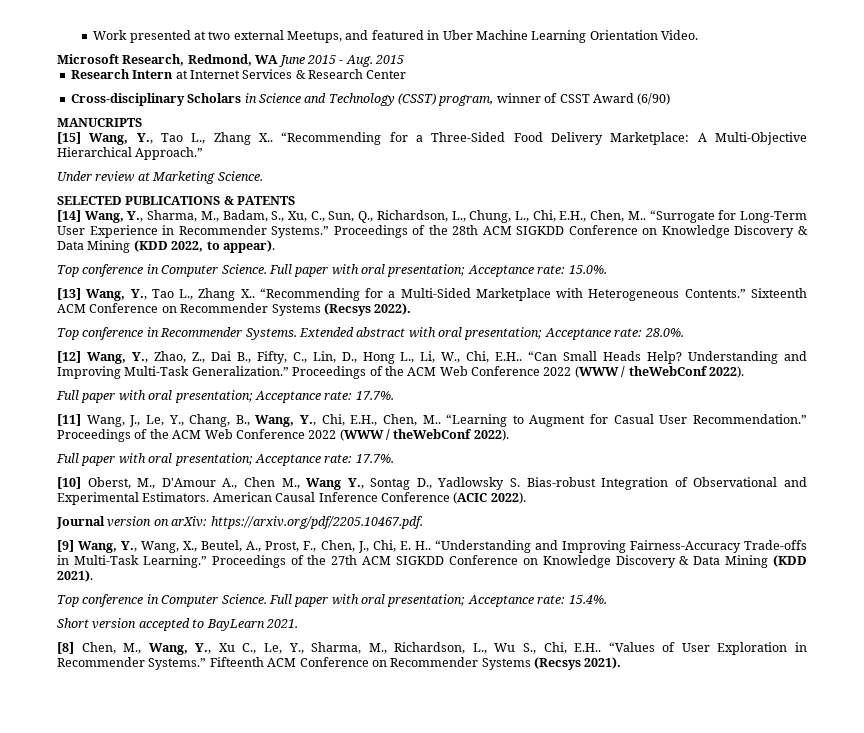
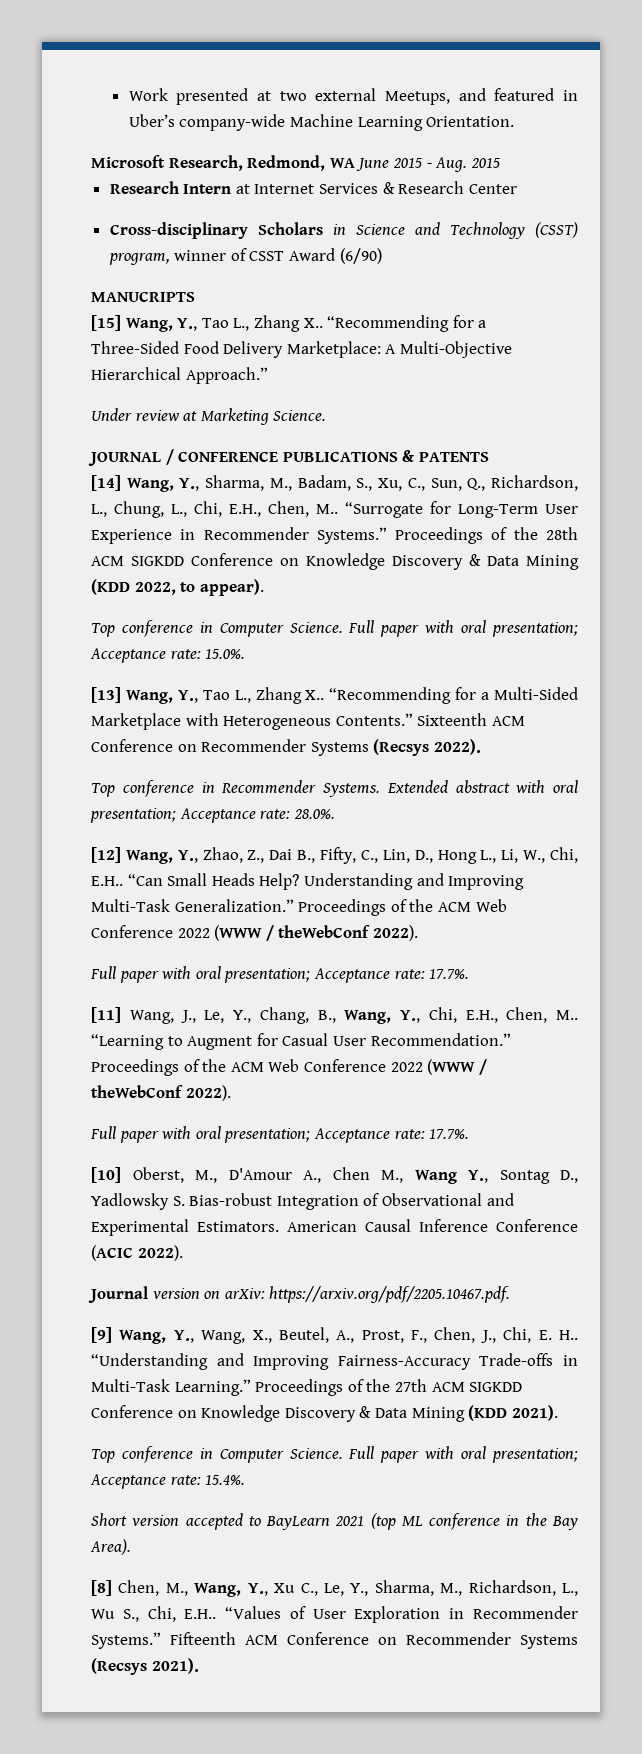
[442,30,699,43] Uber Machine Learning Orientation Video. -> [128,114,515,131] Uber’s company-wide Machine Learning Orientation.
[57,196,122,205] SELECTED -> [88,449,279,466] JOURNAL / CONFERENCE
[265,619,298,628] 2021. -> [335,1513,578,1530] [90,1539,131,1555] 2021 (top ML conference in the Bay Area).

